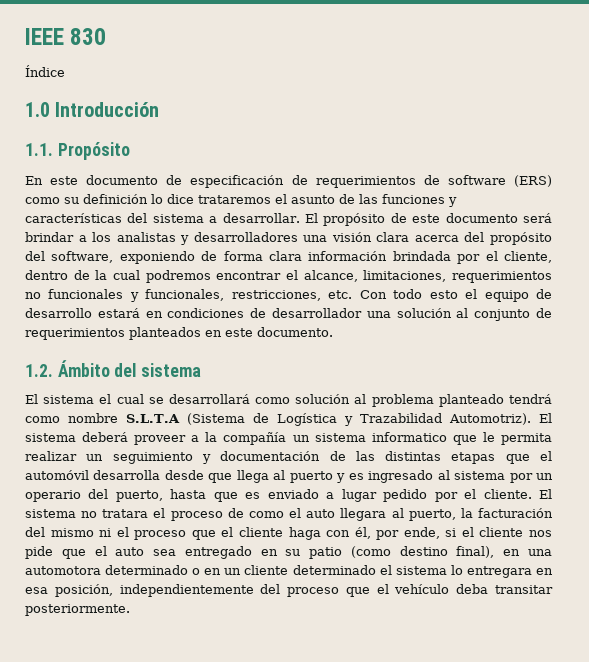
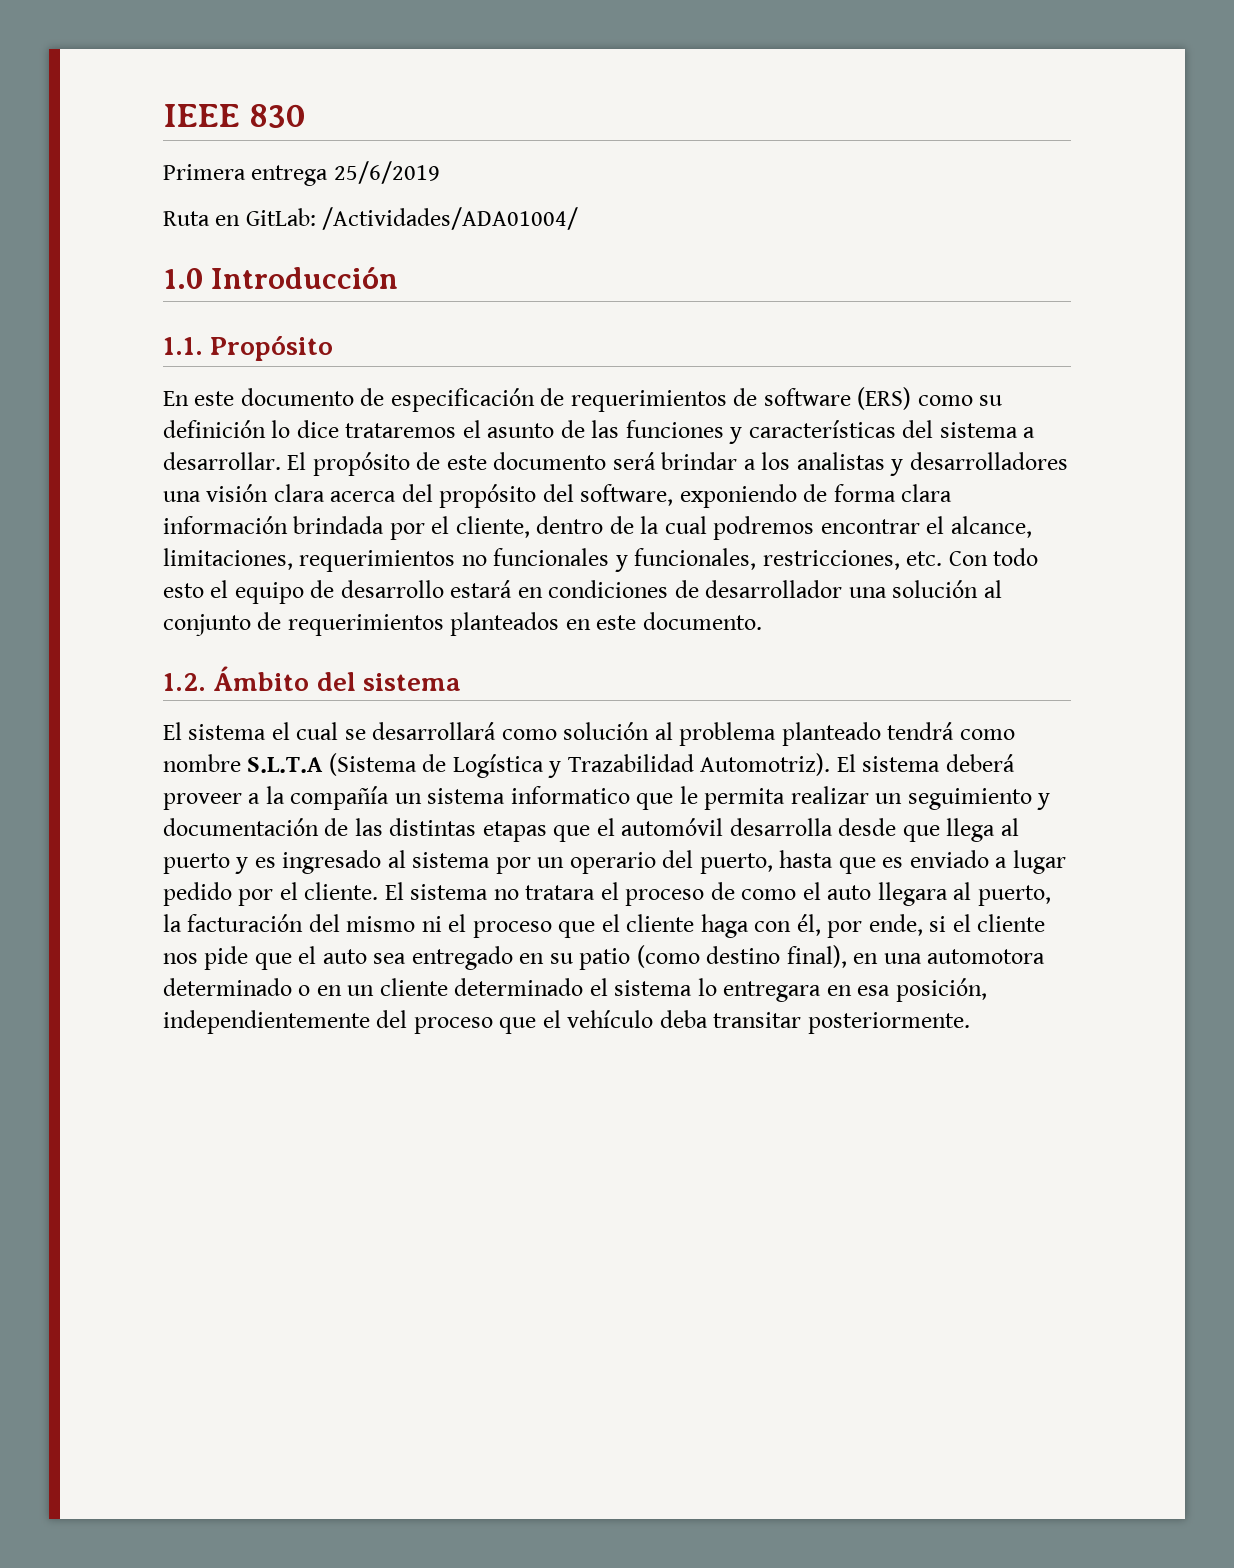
[25,65,65,77] Índice -> [163,161,440,186] [163,207,579,230] Primera entrega 25/6/2019 // Ruta en GitLab: /Actividades/ADA01004/

